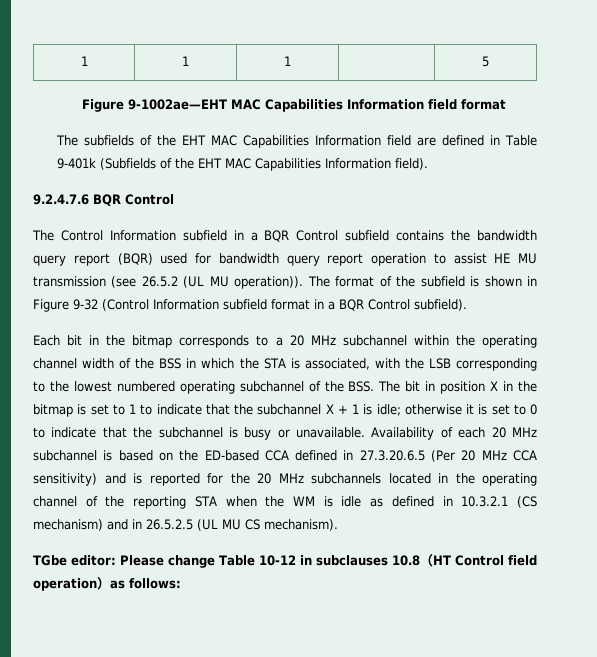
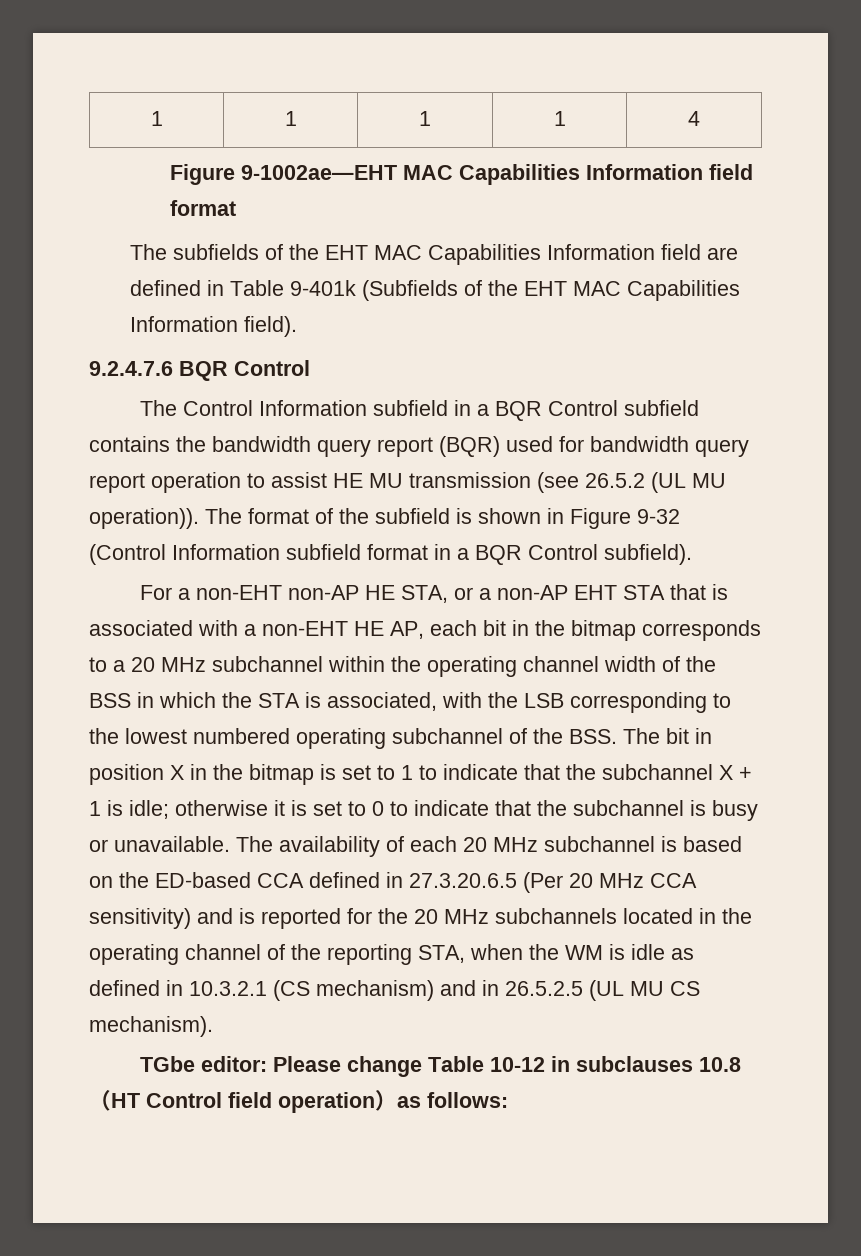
[80,56,88,66] [182,56,189,66] [284,56,291,66] [482,56,489,67] 1 | 1 | 1 | | 5 -> [150,111,163,126] [284,111,297,126] [419,111,431,126] [553,111,566,126] [688,111,700,126] 1 | 1 | 1 | 1 | 4
[33,335,60,346] Each -> [140,584,729,603] [89,620,477,639] For a non-EHT non-AP HE STA, or a non-AP EHT STA that is associated with a non-EHT HE AP, each
[371,427,435,440] Availability -> [236,836,380,857] The availability
[194,496,217,507] STA -> [418,945,465,963] STA,

